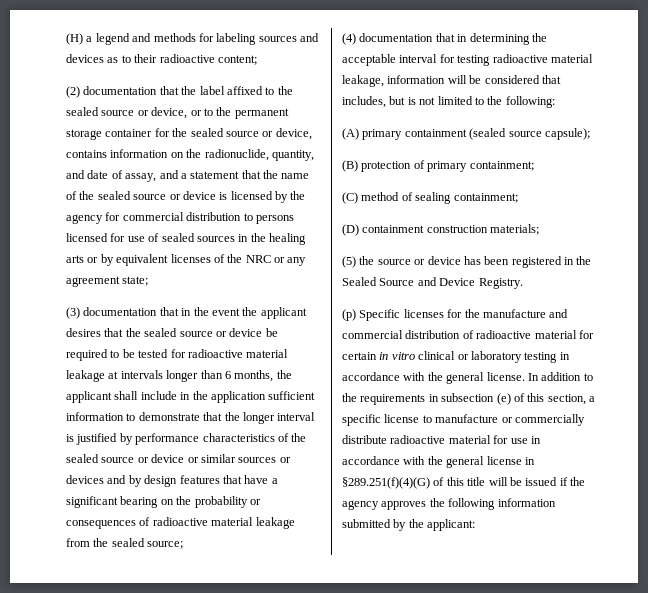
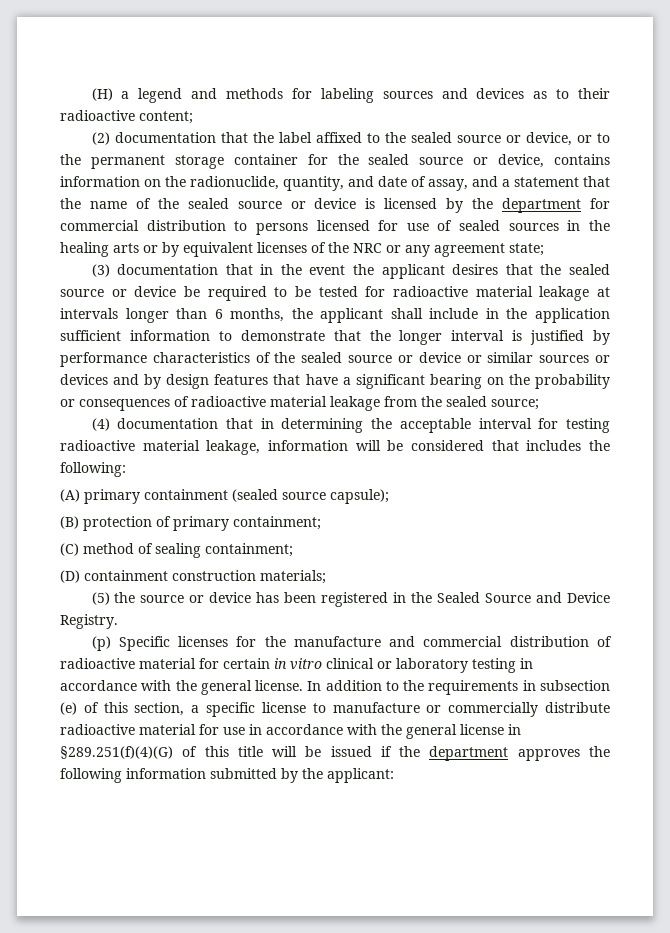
[66,214,103,224] agency -> [502,198,582,213] department
[342,96,484,108] includes, but is not limited to -> [526,440,582,451] includes
[342,500,379,510] agency -> [429,746,509,761] department

